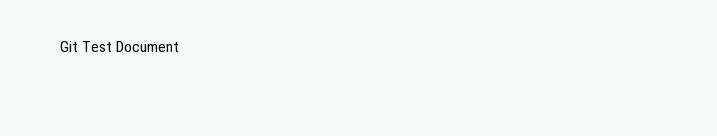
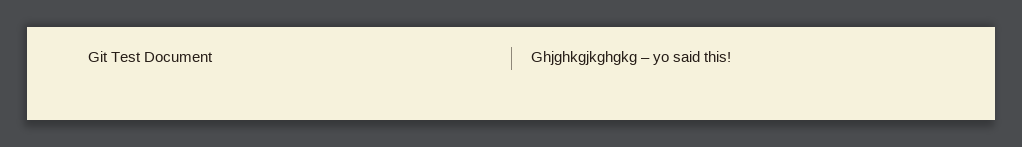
(180, 46) none -> [531,51,732,65] // Ghjghkgjkghgkg – yo said this!

